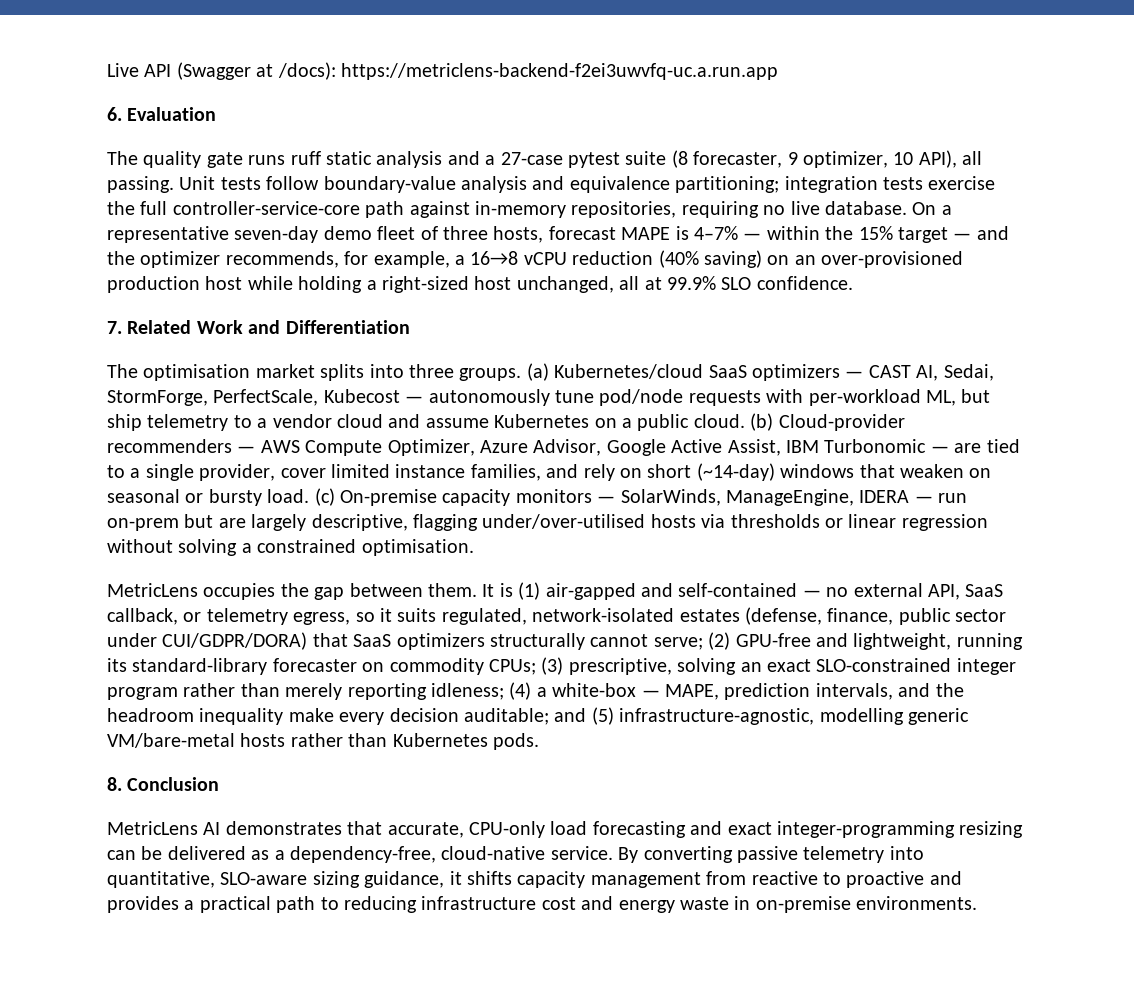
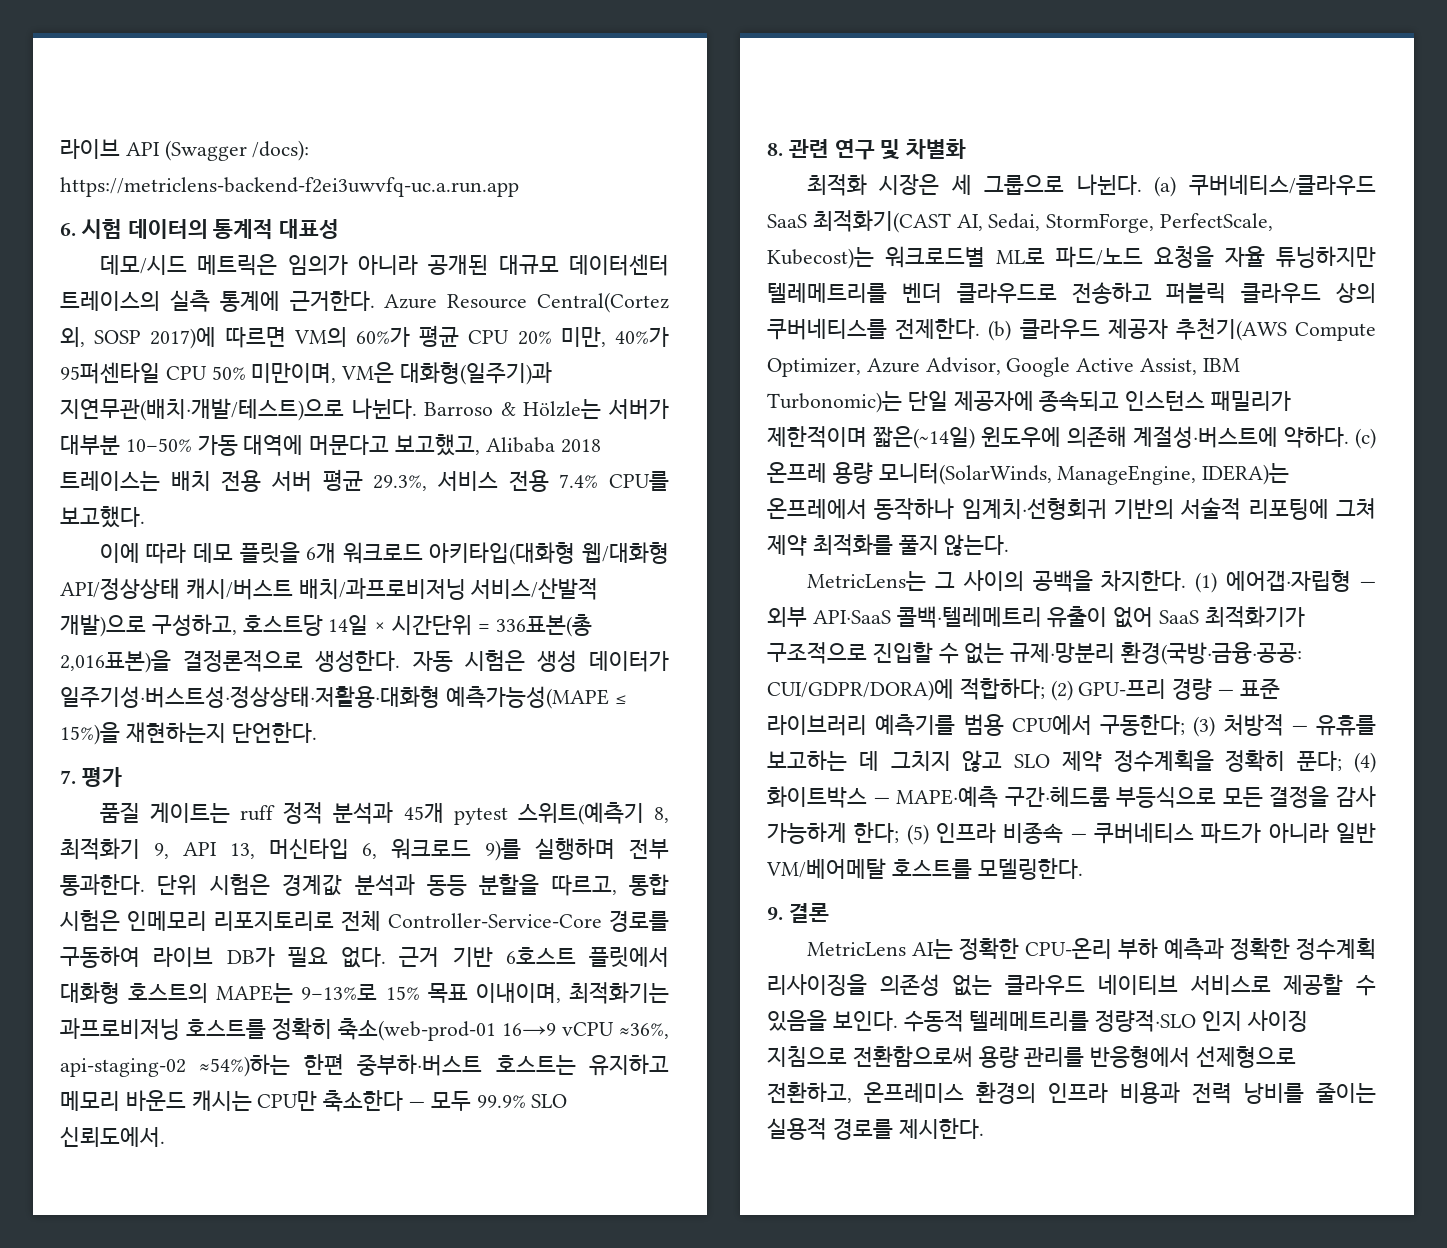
[107,63,139,77] Live -> [60,139,120,159] 라이브
[256,64,274,77] at -> (247, 150) none
[127,107,217,121] [107,150,983,168] [107,176,996,193] [107,201,952,218] [107,226,1009,243] [107,250,964,268] [107,276,853,293] [107,320,410,334] [107,363,994,381] [107,389,991,406] [107,413,905,431] [107,439,300,453] Evaluation // The quality gate runs ruff static analysis and a 27-case pytest suite (8 forecaster, 9 optimizer, 10 API), all passing. Unit tests follow boundary-value analysis and equivalence partitioning; integration tests exercise the full controller-service-core path against in-memory repositories, requiring no live database. On a representative seven-day demo fleet of three hosts, forecast MAPE is 4–7% — within the 15% target — and the optimizer recommends, for example, a 16→8 vCPU reduction (40% saving) on an over-provisioned production host while holding a right-sized host unchanged, all at 99.9% SLO confidence. // 7. Related Work and Differentiation // The optimisation market splits into three groups. (a) Kubernetes/cloud SaaS optimizers — CAST AI, Sedai, StormForge, PerfectScale, Kubecost — autonomously tune pod/node requests with per-workload ML, but ship telemetry to a vendor cloud and assume Kubernetes on a public cloud. (b) Cloud-provider recommenders — AWS -> [80,219,340,240] [99,254,670,276] [60,290,669,313] [60,325,669,349] [60,362,553,385] [60,398,670,421] [60,434,601,456] [60,469,670,492] [60,506,145,528] [99,542,670,565] [60,578,599,600] [60,614,592,637] [60,650,669,673] [60,686,626,709] [60,722,317,745] [60,767,122,787] [99,802,669,825] [60,838,670,861] [60,874,669,896] [60,910,669,932] [60,946,669,968] [60,982,670,1004] [60,1018,669,1041] [60,1054,669,1077] [60,1090,568,1112] [60,1127,165,1147] [767,139,967,160] [806,174,1376,197] [767,210,1274,233] [767,246,1376,269] [767,282,1376,304] [767,318,1287,341] 시험 데이터의 통계적 대표성 // 데모/시드 메트릭은 임의가 아니라 공개된 대규모 데이터센터 트레이스의 실측 통계에 근거한다. Azure Resource Central(Cortez 외, SOSP 2017)에 따르면 VM의 60%가 평균 CPU 20% 미만, 40%가 95퍼센타일 CPU 50% 미만이며, VM은 대화형(일주기)과 지연무관(배치·개발/테스트)으로 나뉜다. Barroso & Hölzle는 서버가 대부분 10–50% 가동 대역에 머문다고 보고했고, Alibaba 2018 트레이스는 배치 전용 서버 평균 29.3%, 서비스 전용 7.4% CPU를 보고했다. // 이에 따라 데모 플릿을 6개 워크로드 아키타입(대화형 웹/대화형 API/정상상태 캐시/버스트 배치/과프로비저닝 서비스/산발적 개발)으로 구성하고, 호스트당 14일 × 시간단위 = 336표본(총 2,016표본)을 결정론적으로 생성한다. 자동 시험은 생성 데이터가 일주기성·버스트성·정상상태·저활용·대화형 예측가능성(MAPE ≤ 15%)을 재현하는지 단언한다. // 7. 평가 // 품질 게이트는 ruff 정적 분석과 45개 pytest 스위트(예측기 8, 최적화기 9, API 13, 머신타입 6, 워크로드 9)를 실행하며 전부 통과한다. 단위 시험은 경계값 분석과 동등 분할을 따르고, 통합 시험은 인메모리 리포지토리로 전체 Controller-Service-Core 경로를 구동하여 라이브 DB가 필요 없다. 근거 기반 6호스트 플릿에서 대화형 호스트의 MAPE는 9–13%로 15% 목표 이내이며, 최적화기는 과프로비저닝 호스트를 정확히 축소(web-prod-01 16→9 vCPU ≈36%, api-staging-02 ≈54%)하는 한편 중부하·버스트 호스트는 유지하고 메모리 바운드 캐시는 CPU만 축소한다 — 모두 99.9% SLO 신뢰도에서. // 8. 관련 연구 및 차별화 // 최적화 시장은 세 그룹으로 나뉜다. (a) 쿠버네티스/클라우드 SaaS 최적화기(CAST AI, Sedai, StormForge, PerfectScale, Kubecost)는 워크로드별 ML로 파드/노드 요청을 자율 튜닝하지만 텔레메트리를 벤더 클라우드로 전송하고 퍼블릭 클라우드 상의 쿠버네티스를 전제한다. (b) 클라우드 제공자 추천기(AWS
[824,439,1020,453] [107,463,992,481] [107,488,968,506] [107,514,988,531] [107,539,474,556] [107,582,1004,600] [107,607,1007,625] [107,632,1023,650] [107,657,1016,675] [107,682,964,700] [107,707,969,725] [107,733,539,750] [107,777,220,791] [107,821,1024,838] [107,846,924,863] [107,871,962,888] [107,896,978,913] Turbonomic — are tied to a single provider, cover limited instance families, and rely on short (~14-day) windows that weaken on seasonal or bursty load. (c) On-premise capacity monitors — SolarWinds, ManageEngine, IDERA — run on-prem but are largely descriptive, flagging under/over-utilised hosts via thresholds or linear regression without solving a constrained optimisation. // MetricLens occupies the gap between them. It is (1) air-gapped and self-contained — no external API, SaaS callback, or telemetry egress, so it suits regulated, network-isolated estates (defense, finance, public sector under CUI/GDPR/DORA) that SaaS optimizers structurally cannot serve; (2) GPU-free and lightweight, running its standard-library forecaster on commodity CPUs; (3) prescriptive, solving an exact SLO-constrained integer program rather than merely reporting idleness; (4) a white-box — MAPE, prediction intervals, and the headroom inequality make every decision auditable; and (5) infrastructure-agnostic, modelling generic VM/bare-metal hosts rather than Kubernetes pods. // 8. Conclusion // MetricLens AI demonstrates that accurate, CPU-only load forecasting and exact integer-programming resizing can be delivered as a dependency-free, cloud-native service. By converting passive telemetry into quantitative, SLO-aware sizing guidance, it shifts capacity management from reactive to proactive and provides a practical path to reducing infrastructure cost and energy waste in on-premise environments. -> [767,390,1292,413] [767,426,1376,449] [767,462,1290,485] [767,497,1376,520] [767,534,1010,556] [806,570,1376,593] [767,606,1305,628] [767,642,1303,665] [767,678,1280,701] [767,714,1376,737] [767,750,1376,773] [767,786,1376,808] [767,822,1376,845] [766,858,1083,880] [767,903,829,923] [806,938,1376,960] [767,974,1376,996] [767,1010,1308,1032] [767,1046,1297,1068] [767,1082,1376,1104] [767,1118,984,1140] Turbonomic)는 단일 제공자에 종속되고 인스턴스 패밀리가 제한적이며 짧은(~14일) 윈도우에 의존해 계절성·버스트에 약하다. (c) 온프레 용량 모니터(SolarWinds, ManageEngine, IDERA)는 온프레에서 동작하나 임계치·선형회귀 기반의 서술적 리포팅에 그쳐 제약 최적화를 풀지 않는다. // MetricLens는 그 사이의 공백을 차지한다. (1) 에어갭·자립형 — 외부 API·SaaS 콜백·텔레메트리 유출이 없어 SaaS 최적화기가 구조적으로 진입할 수 없는 규제·망분리 환경(국방·금융·공공: CUI/GDPR/DORA)에 적합하다; (2) GPU-프리 경량 — 표준 라이브러리 예측기를 범용 CPU에서 구동한다; (3) 처방적 — 유휴를 보고하는 데 그치지 않고 SLO 제약 정수계획을 정확히 푼다; (4) 화이트박스 — MAPE·예측 구간·헤드룸 부등식으로 모든 결정을 감사 가능하게 한다; (5) 인프라 비종속 — 쿠버네티스 파드가 아니라 일반 VM/베어메탈 호스트를 모델링한다. // 9. 결론 // MetricLens AI는 정확한 CPU-온리 부하 예측과 정확한 정수계획 리사이징을 의존성 없는 클라우드 네이티브 서비스로 제공할 수 있음을 보인다. 수동적 텔레메트리를 정량적·SLO 인지 사이징 지침으로 전환함으로써 용량 관리를 반응형에서 선제형으로 전환하고, 온프레미스 환경의 인프라 비용과 전력 낭비를 줄이는 실용적 경로를 제시한다.

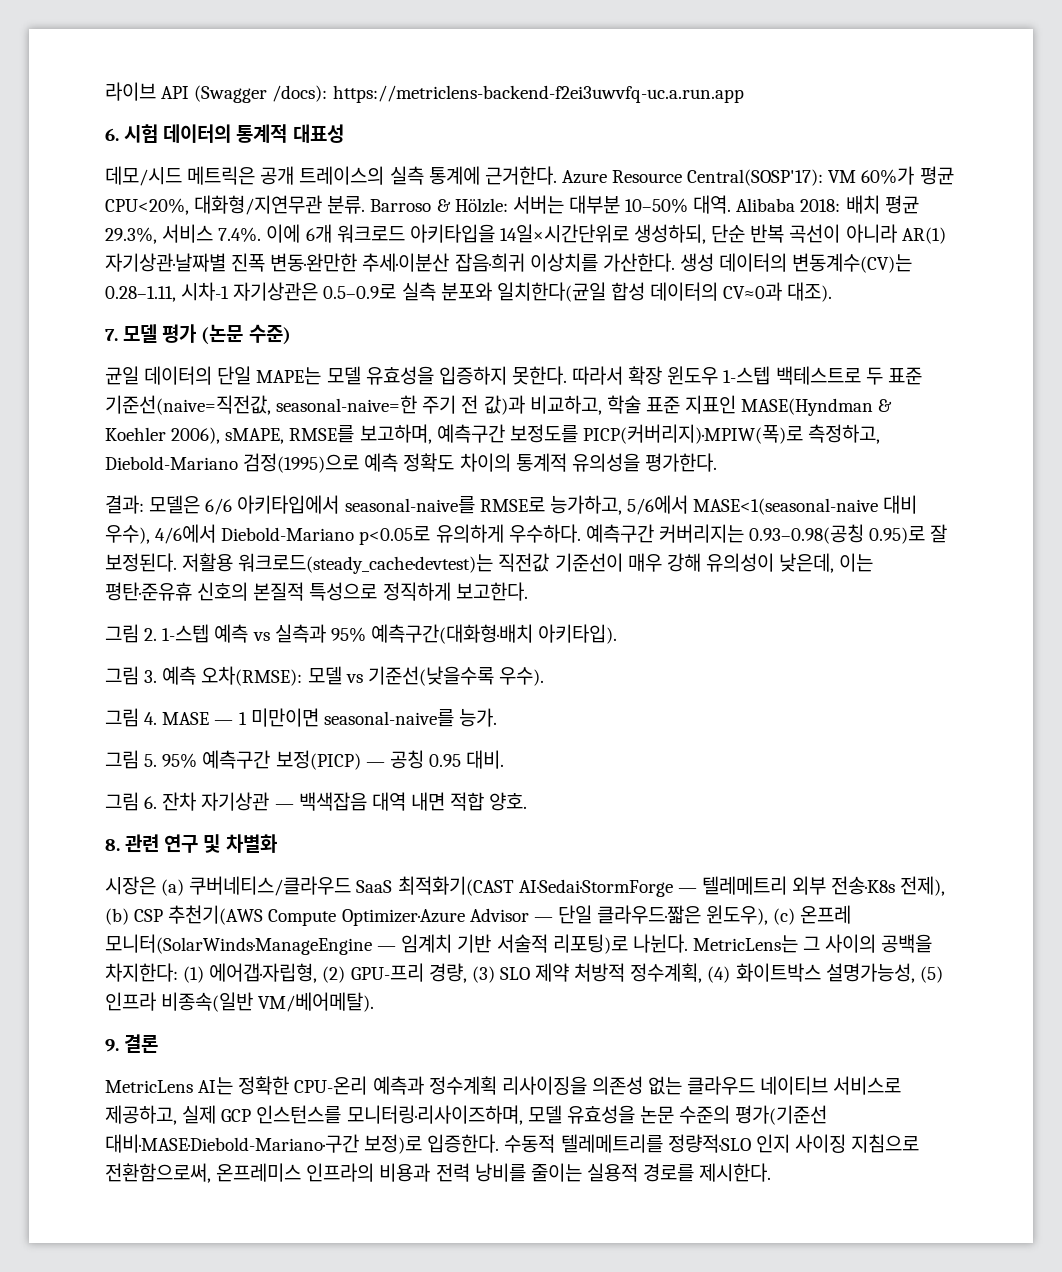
[287,254,670,276] 임의가 아니라 공개된 대규모 데이터센터 -> [260,166,295,185] 공개
[536,292,669,313] [60,325,669,349] [60,362,553,385] [60,398,670,421] [60,434,601,456] [60,469,670,492] [60,506,145,528] [99,542,670,565] [60,578,599,600] [60,614,592,637] [60,650,669,673] [60,686,626,709] [60,722,317,745] Central(Cortez 외, SOSP 2017)에 따르면 VM의 60%가 평균 CPU 20% 미만, 40%가 95퍼센타일 CPU 50% 미만이며, VM은 대화형(일주기)과 지연무관(배치·개발/테스트)으로 나뉜다. Barroso & Hölzle는 서버가 대부분 10–50% 가동 대역에 머문다고 보고했고, Alibaba 2018 트레이스는 배치 전용 서버 평균 29.3%, 서비스 전용 7.4% CPU를 보고했다. // 이에 따라 데모 플릿을 6개 워크로드 아키타입(대화형 웹/대화형 API/정상상태 캐시/버스트 배치/과프로비저닝 서비스/산발적 개발)으로 구성하고, 호스트당 14일 × 시간단위 = 336표본(총 2,016표본)을 결정론적으로 생성한다. 자동 시험은 생성 데이터가 일주기성·버스트성·정상상태·저활용·대화형 예측가능성(MAPE ≤ 15%)을 재현하는지 단언한다. -> [687,166,954,186] [105,195,919,215] [105,224,946,244] [105,253,913,273] [105,282,833,302] Central(SOSP'17): VM 60%가 평균 CPU<20%, 대화형/지연무관 분류. Barroso & Hölzle: 서버는 대부분 10–50% 대역. Alibaba 2018: 배치 평균 29.3%, 서비스 7.4%. 이에 6개 워크로드 아키타입을 14일×시간단위로 생성하되, 단순 반복 곡선이 아니라 AR(1) 자기상관·날짜별 진폭 변동·완만한 추세·이분산 잡음·희귀 이상치를 가산한다. 생성 데이터의 변동계수(CV)는 0.28–1.11, 시차-1 자기상관은 0.5–0.9로 실측 분포와 일치한다(균일 합성 데이터의 CV≈0과 대조).
(76, 777) none -> [123,324,158,343] 모델
[99,802,669,825] [60,838,670,861] [60,874,669,896] [60,910,669,932] [60,946,669,968] [60,982,670,1004] [60,1018,669,1041] [60,1054,669,1077] [60,1090,568,1112] [60,1127,165,1147] // 품질 게이트는 ruff 정적 분석과 45개 pytest 스위트(예측기 8, 최적화기 9, API 13, 머신타입 6, 워크로드 9)를 실행하며 전부 통과한다. 단위 시험은 경계값 분석과 동등 분할을 따르고, 통합 시험은 인메모리 리포지토리로 전체 Controller-Service-Core 경로를 구동하여 라이브 DB가 필요 없다. 근거 기반 6호스트 플릿에서 대화형 호스트의 MAPE는 9–13%로 15% 목표 이내이며, 최적화기는 과프로비저닝 호스트를 정확히 축소(web-prod-01 16→9 vCPU ≈36%, api-staging-02 ≈54%)하는 한편 중부하·버스트 호스트는 유지하고 메모리 바운드 캐시는 CPU만 축소한다 — 모두 99.9% SLO 신뢰도에서. -> [201,324,291,345] [105,366,922,385] [105,395,893,416] [105,424,881,444] [105,453,717,473] [105,495,918,515] [105,524,948,545] [105,553,874,574] [105,582,528,601] [105,624,618,644] [105,666,544,686] [105,708,497,727] [105,750,505,770] [105,792,528,811] (논문 수준) // 균일 데이터의 단일 MAPE는 모델 유효성을 입증하지 못한다. 따라서 확장 윈도우 1-스텝 백테스트로 두 표준 기준선(naive=직전값, seasonal-naive=한 주기 전 값)과 비교하고, 학술 표준 지표인 MASE(Hyndman & Koehler 2006), sMAPE, RMSE를 보고하며, 예측구간 보정도를 PICP(커버리지)·MPIW(폭)로 측정하고, Diebold-Mariano 검정(1995)으로 예측 정확도 차이의 통계적 유의성을 평가한다. // 결과: 모델은 6/6 아키타입에서 seasonal-naive를 RMSE로 능가하고, 5/6에서 MASE<1(seasonal-naive 대비 우수), 4/6에서 Diebold-Mariano p<0.05로 유의하게 우수하다. 예측구간 커버리지는 0.93–0.98(공칭 0.95)로 잘 보정된다. 저활용 워크로드(steady_cache·devtest)는 직전값 기준선이 매우 강해 유의성이 낮은데, 이는 평탄·준유휴 신호의 본질적 특성으로 정직하게 보고한다. // 그림 2. 1-스텝 예측 vs 실측과 95% 예측구간(대화형·배치 아키타입). // 그림 3. 예측 오차(RMSE): 모델 vs 기준선(낮을수록 우수). // 그림 4. MASE — 1 미만이면 seasonal-naive를 능가. // 그림 5. 95% 예측구간 보정(PICP) — 공칭 0.95 대비. // 그림 6. 잔차 자기상관 — 백색잡음 대역 내면 적합 양호.
[806,174,1376,197] [767,210,1274,233] [767,246,1376,269] [767,282,1376,304] [767,318,1376,341] [767,357,1240,377] [767,390,1292,413] [767,426,1376,449] [767,462,1290,485] [767,497,1376,520] [767,534,1010,556] [806,570,1376,593] [767,606,1305,628] [767,642,1303,665] [767,678,1280,701] [767,714,1376,737] [767,750,1376,773] [767,786,1376,808] [767,822,1376,845] [766,858,1083,880] 최적화 시장은 세 그룹으로 나뉜다. (a) 쿠버네티스/클라우드 SaaS 최적화기(CAST AI, Sedai, StormForge, PerfectScale, Kubecost)는 워크로드별 ML로 파드/노드 요청을 자율 튜닝하지만 텔레메트리를 벤더 클라우드로 전송하고 퍼블릭 클라우드 상의 쿠버네티스를 전제한다. (b) 클라우드 제공자 추천기(AWS Compute Optimizer, Azure Advisor, Google Active Assist, IBM Turbonomic)는 단일 제공자에 종속되고 인스턴스 패밀리가 제한적이며 짧은(~14일) 윈도우에 의존해 계절성·버스트에 약하다. (c) 온프레 용량 모니터(SolarWinds, ManageEngine, IDERA)는 온프레에서 동작하나 임계치·선형회귀 기반의 서술적 리포팅에 그쳐 제약 최적화를 풀지 않는다. // MetricLens는 그 사이의 공백을 차지한다. (1) 에어갭·자립형 — 외부 API·SaaS 콜백·텔레메트리 유출이 없어 SaaS 최적화기가 구조적으로 진입할 수 없는 규제·망분리 환경(국방·금융·공공: CUI/GDPR/DORA)에 적합하다; (2) GPU-프리 경량 — 표준 라이브러리 예측기를 범용 CPU에서 구동한다; (3) 처방적 — 유휴를 보고하는 데 그치지 않고 SLO 제약 정수계획을 정확히 푼다; (4) 화이트박스 — MAPE·예측 구간·헤드룸 부등식으로 모든 결정을 감사 가능하게 한다; (5) 인프라 비종속 — 쿠버네티스 파드가 아니라 일반 VM/베어메탈 호스트를 모델링한다. -> [105,876,946,897] [105,905,852,926] [105,934,933,955] [105,963,943,983] [105,992,375,1012] 시장은 (a) 쿠버네티스/클라우드 SaaS 최적화기(CAST AI·Sedai·StormForge — 텔레메트리 외부 전송·K8s 전제), (b) CSP 추천기(AWS Compute Optimizer·Azure Advisor — 단일 클라우드·짧은 윈도우), (c) 온프레 모니터(SolarWinds·ManageEngine — 임계치 기반 서술적 리포팅)로 나뉜다. MetricLens는 그 사이의 공백을 차지한다: (1) 에어갭·자립형, (2) GPU-프리 경량, (3) SLO 제약 처방적 정수계획, (4) 화이트박스 설명가능성, (5) 인프라 비종속(일반 VM/베어메탈).
[1117,938,1290,960] 부하 예측과 정확한 -> [372,1076,424,1095] 예측과
[1283,974,1376,996] [767,1010,898,1031] 제공할 수 있음을 보인다. -> [105,1105,828,1125] [105,1134,500,1154] 제공하고, 실제 GCP 인스턴스를 모니터링·리사이즈하며, 모델 유효성을 논문 수준의 평가(기준선 대비·MASE·Diebold-Mariano·구간 보정)로 입증한다.
[852,1046,1297,1068] [767,1082,1108,1104] 전환함으로써 용량 관리를 반응형에서 선제형으로 전환하고, 온프레미스 환경의 인프라 -> [105,1163,375,1183] 전환함으로써, 온프레미스 인프라의

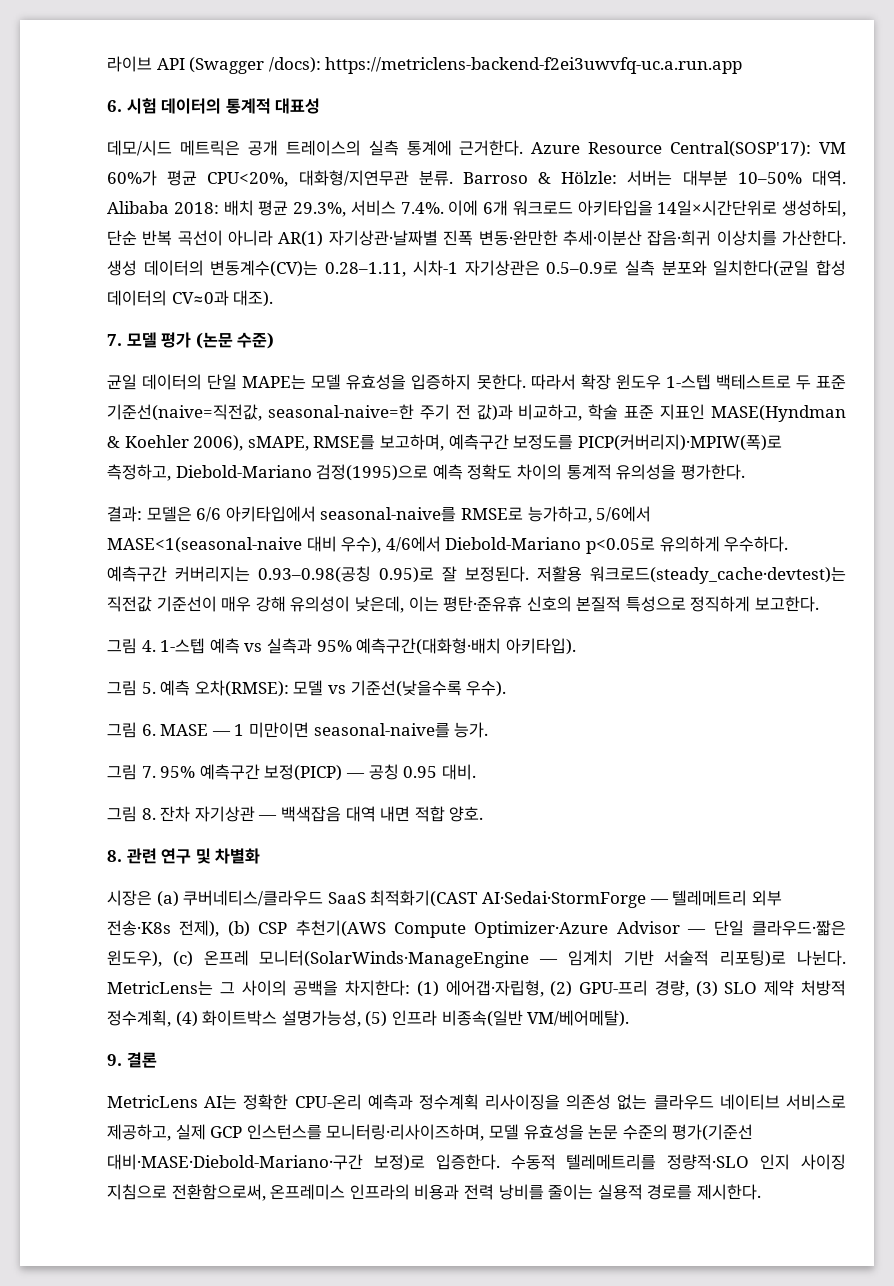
[144,628,158,641] 2. -> [141,640,156,652] 4.
[144,670,158,683] 3. -> [141,682,156,694] 5.
[144,712,158,725] 4. -> [141,724,156,736] 6.
[144,754,158,767] 5. -> [141,766,156,778] 7.
[144,796,158,809] 6. -> [141,808,156,820] 8.

